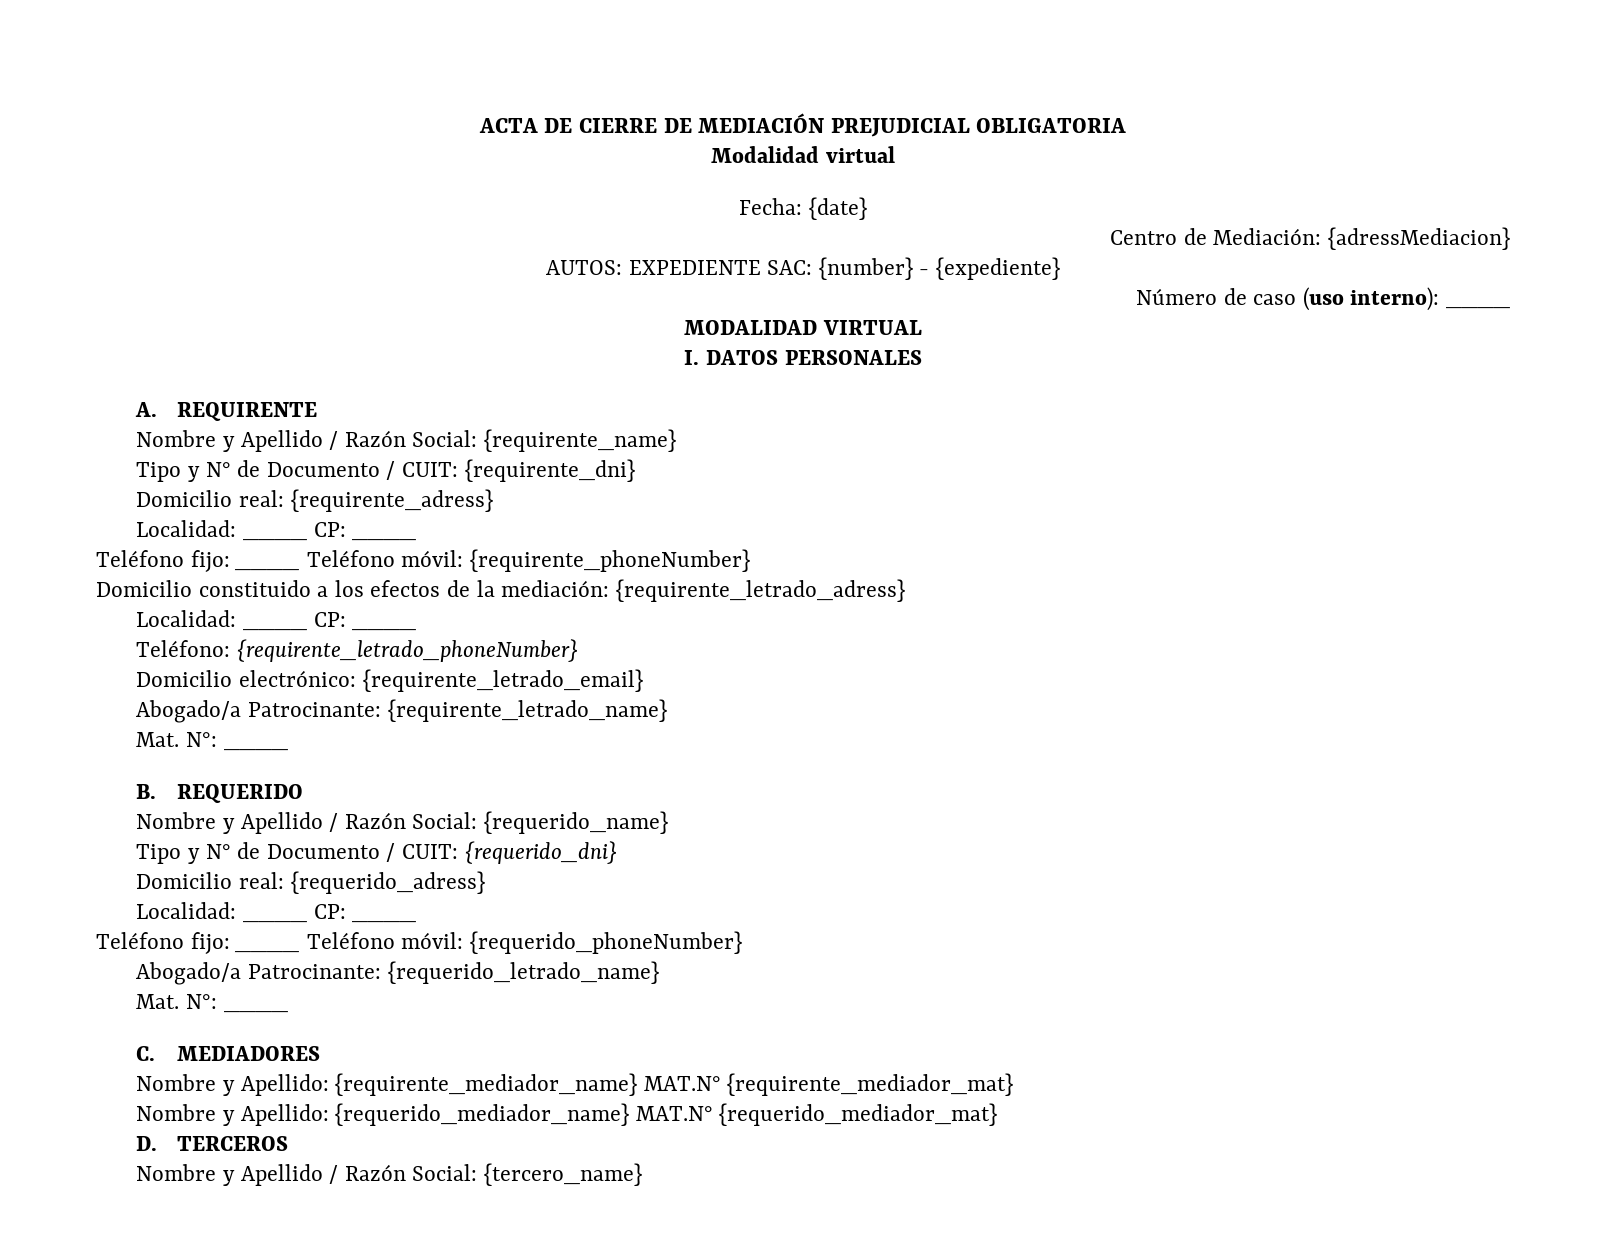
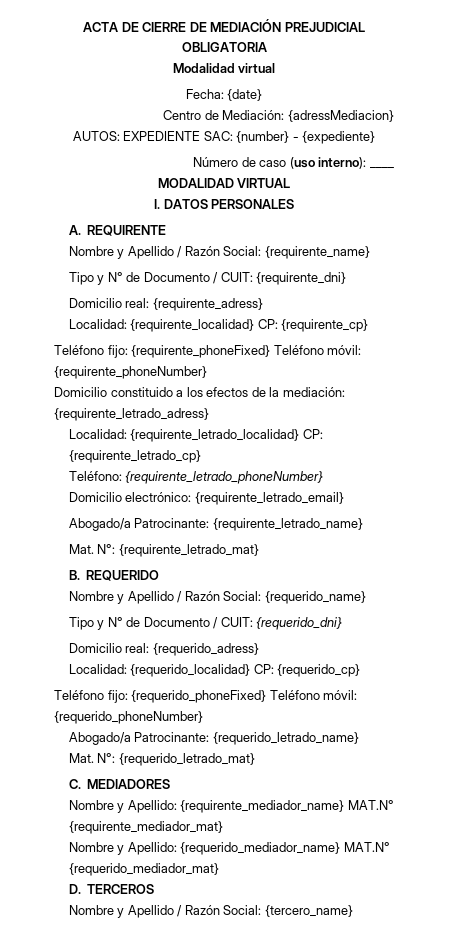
[242,537,307,541] [313,522,346,537] [352,537,417,541] [96,550,301,572] ____ CP: ____ // Teléfono fijo: ____ -> [130,319,369,332] [54,345,271,358] {requirente_localidad} CP: {requirente_cp} // Teléfono fijo: {requirente_phoneFixed}
[242,627,307,631] [313,612,346,627] [352,627,417,631] ____ CP: ____ -> [130,429,323,442] [68,450,201,463] {requirente_letrado_localidad} CP: {requirente_letrado_cp}
[223,747,288,751] ____ -> [118,544,259,557] {requirente_letrado_mat}
[242,919,307,923] [313,904,346,919] [352,919,417,923] [96,932,301,954] ____ CP: ____ // Teléfono fijo: ____ -> [130,664,361,677] [54,690,267,703] {requerido_localidad} CP: {requerido_cp} // Teléfono fijo: {requerido_phoneFixed}
[223,1009,288,1013] ____ -> [118,753,255,766] {requerido_letrado_mat}

